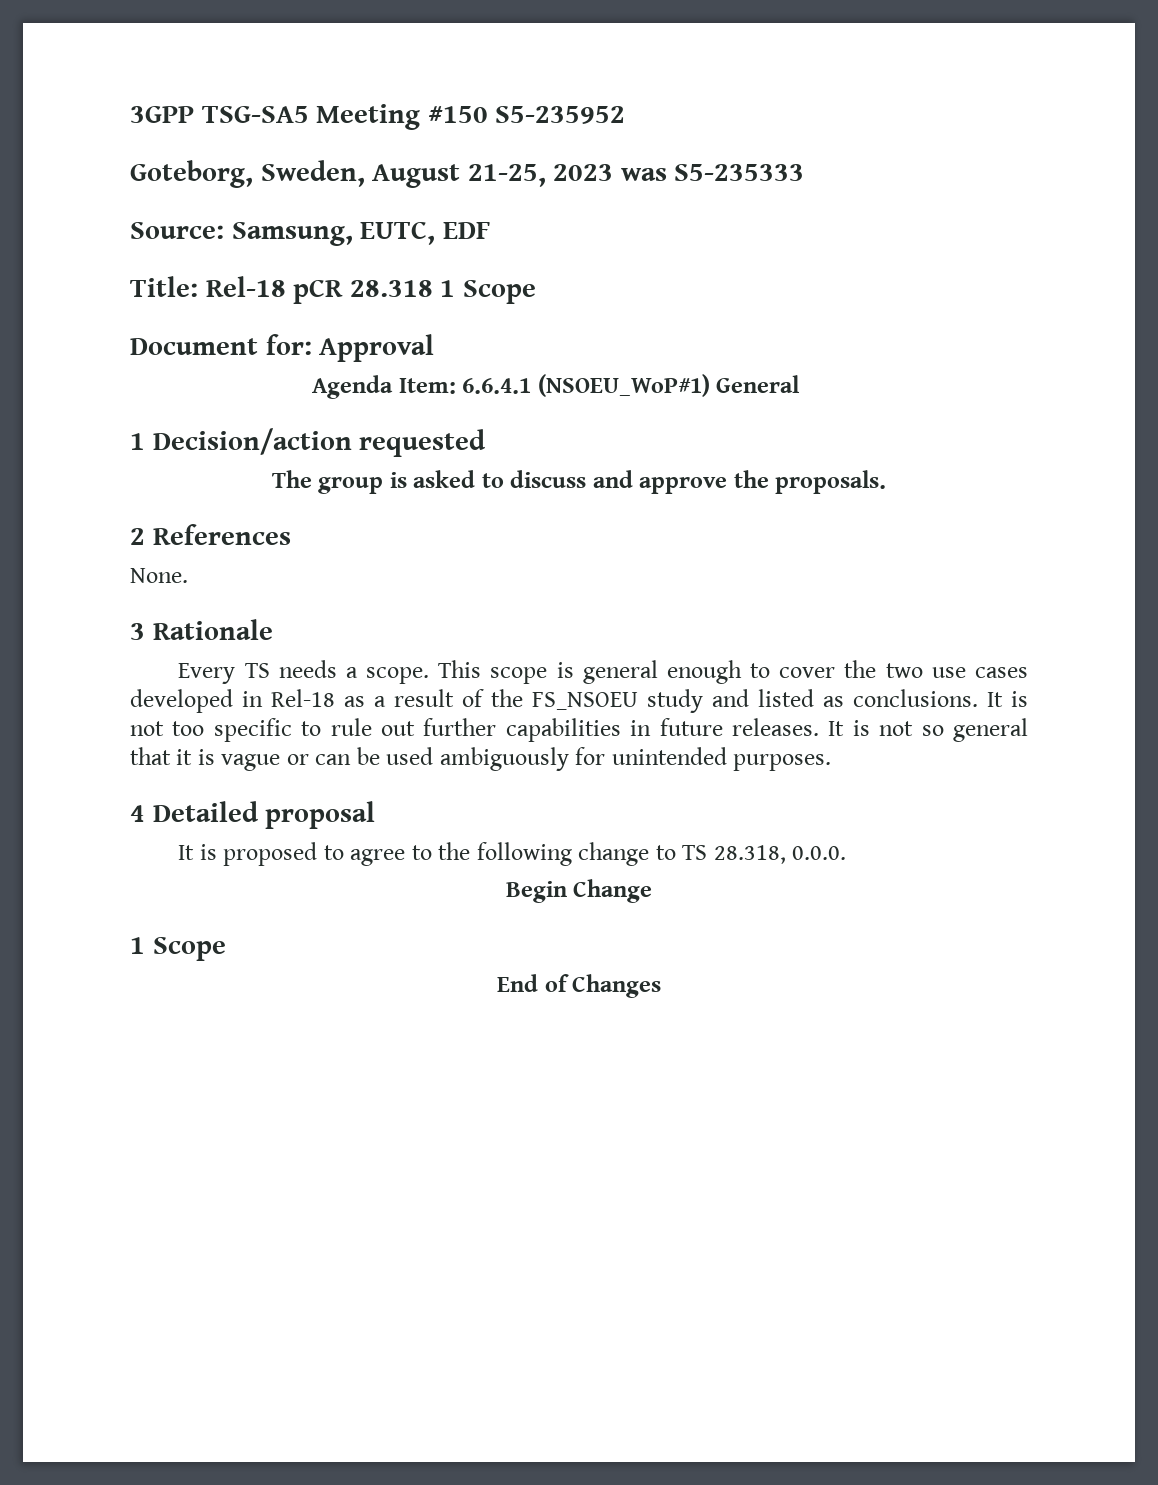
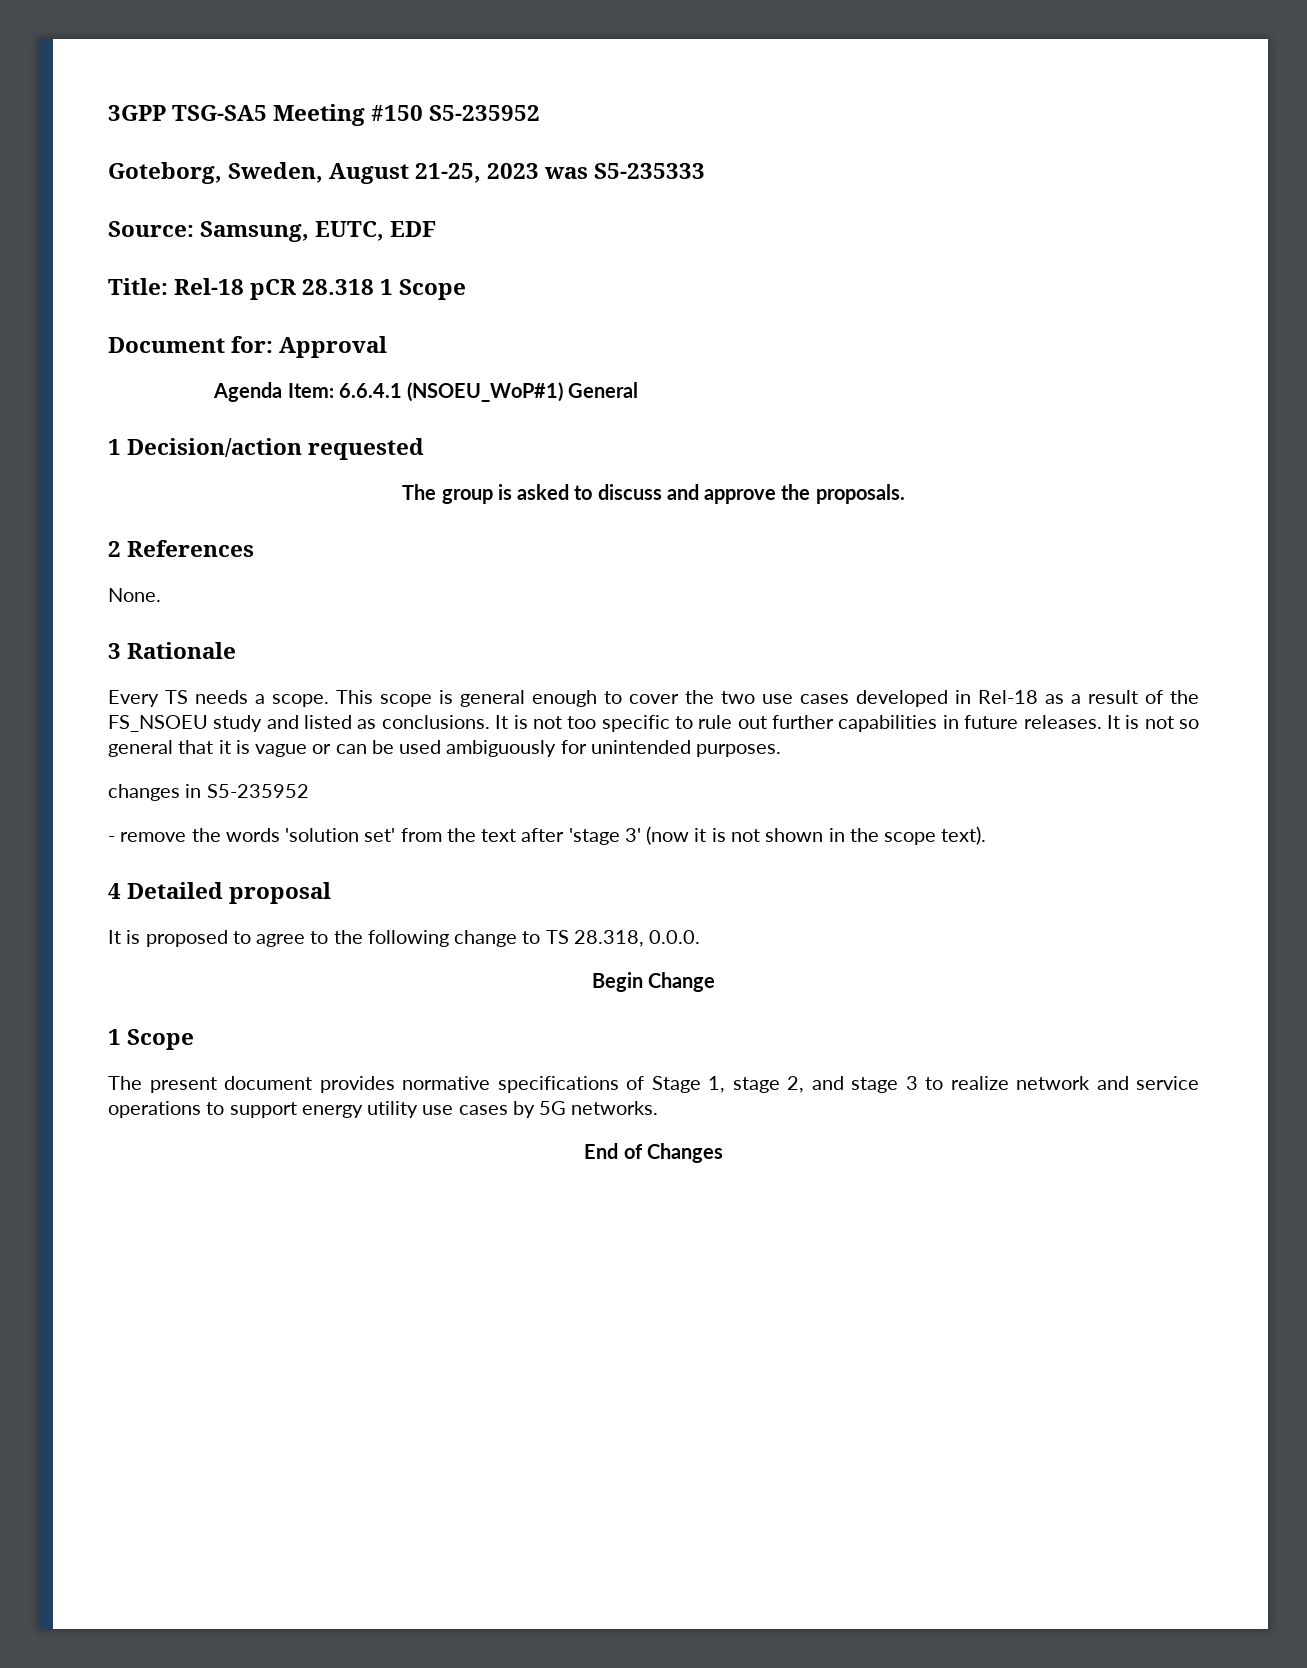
(832, 762) none -> [108,784,309,801] [108,826,987,845] // changes in S5-235952 // - remove the words 'solution set' from the text after 'stage 3' (now it is not shown in the scope text).
(226, 949) none -> [108,1076,1199,1093] [108,1101,659,1118] // The present document provides normative specifications of Stage 1, stage 2, and stage 3 to realize network and service operations to support energy utility use cases by 5G networks.

